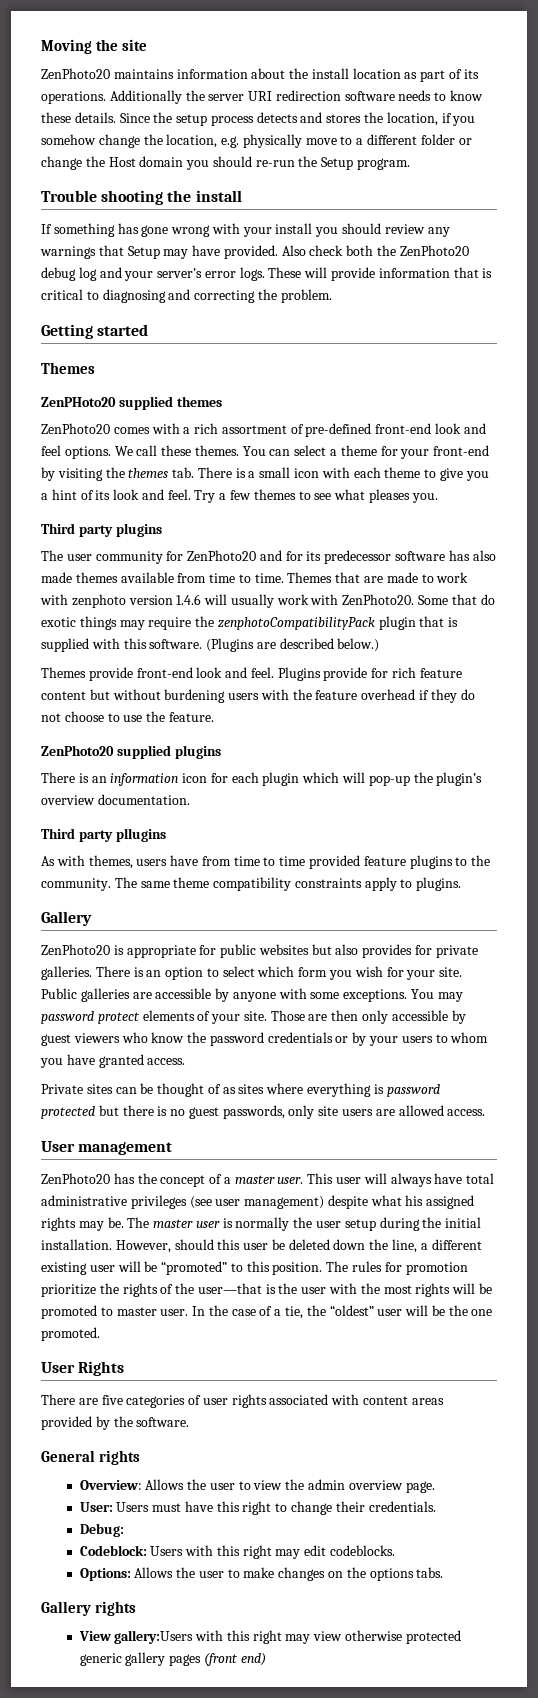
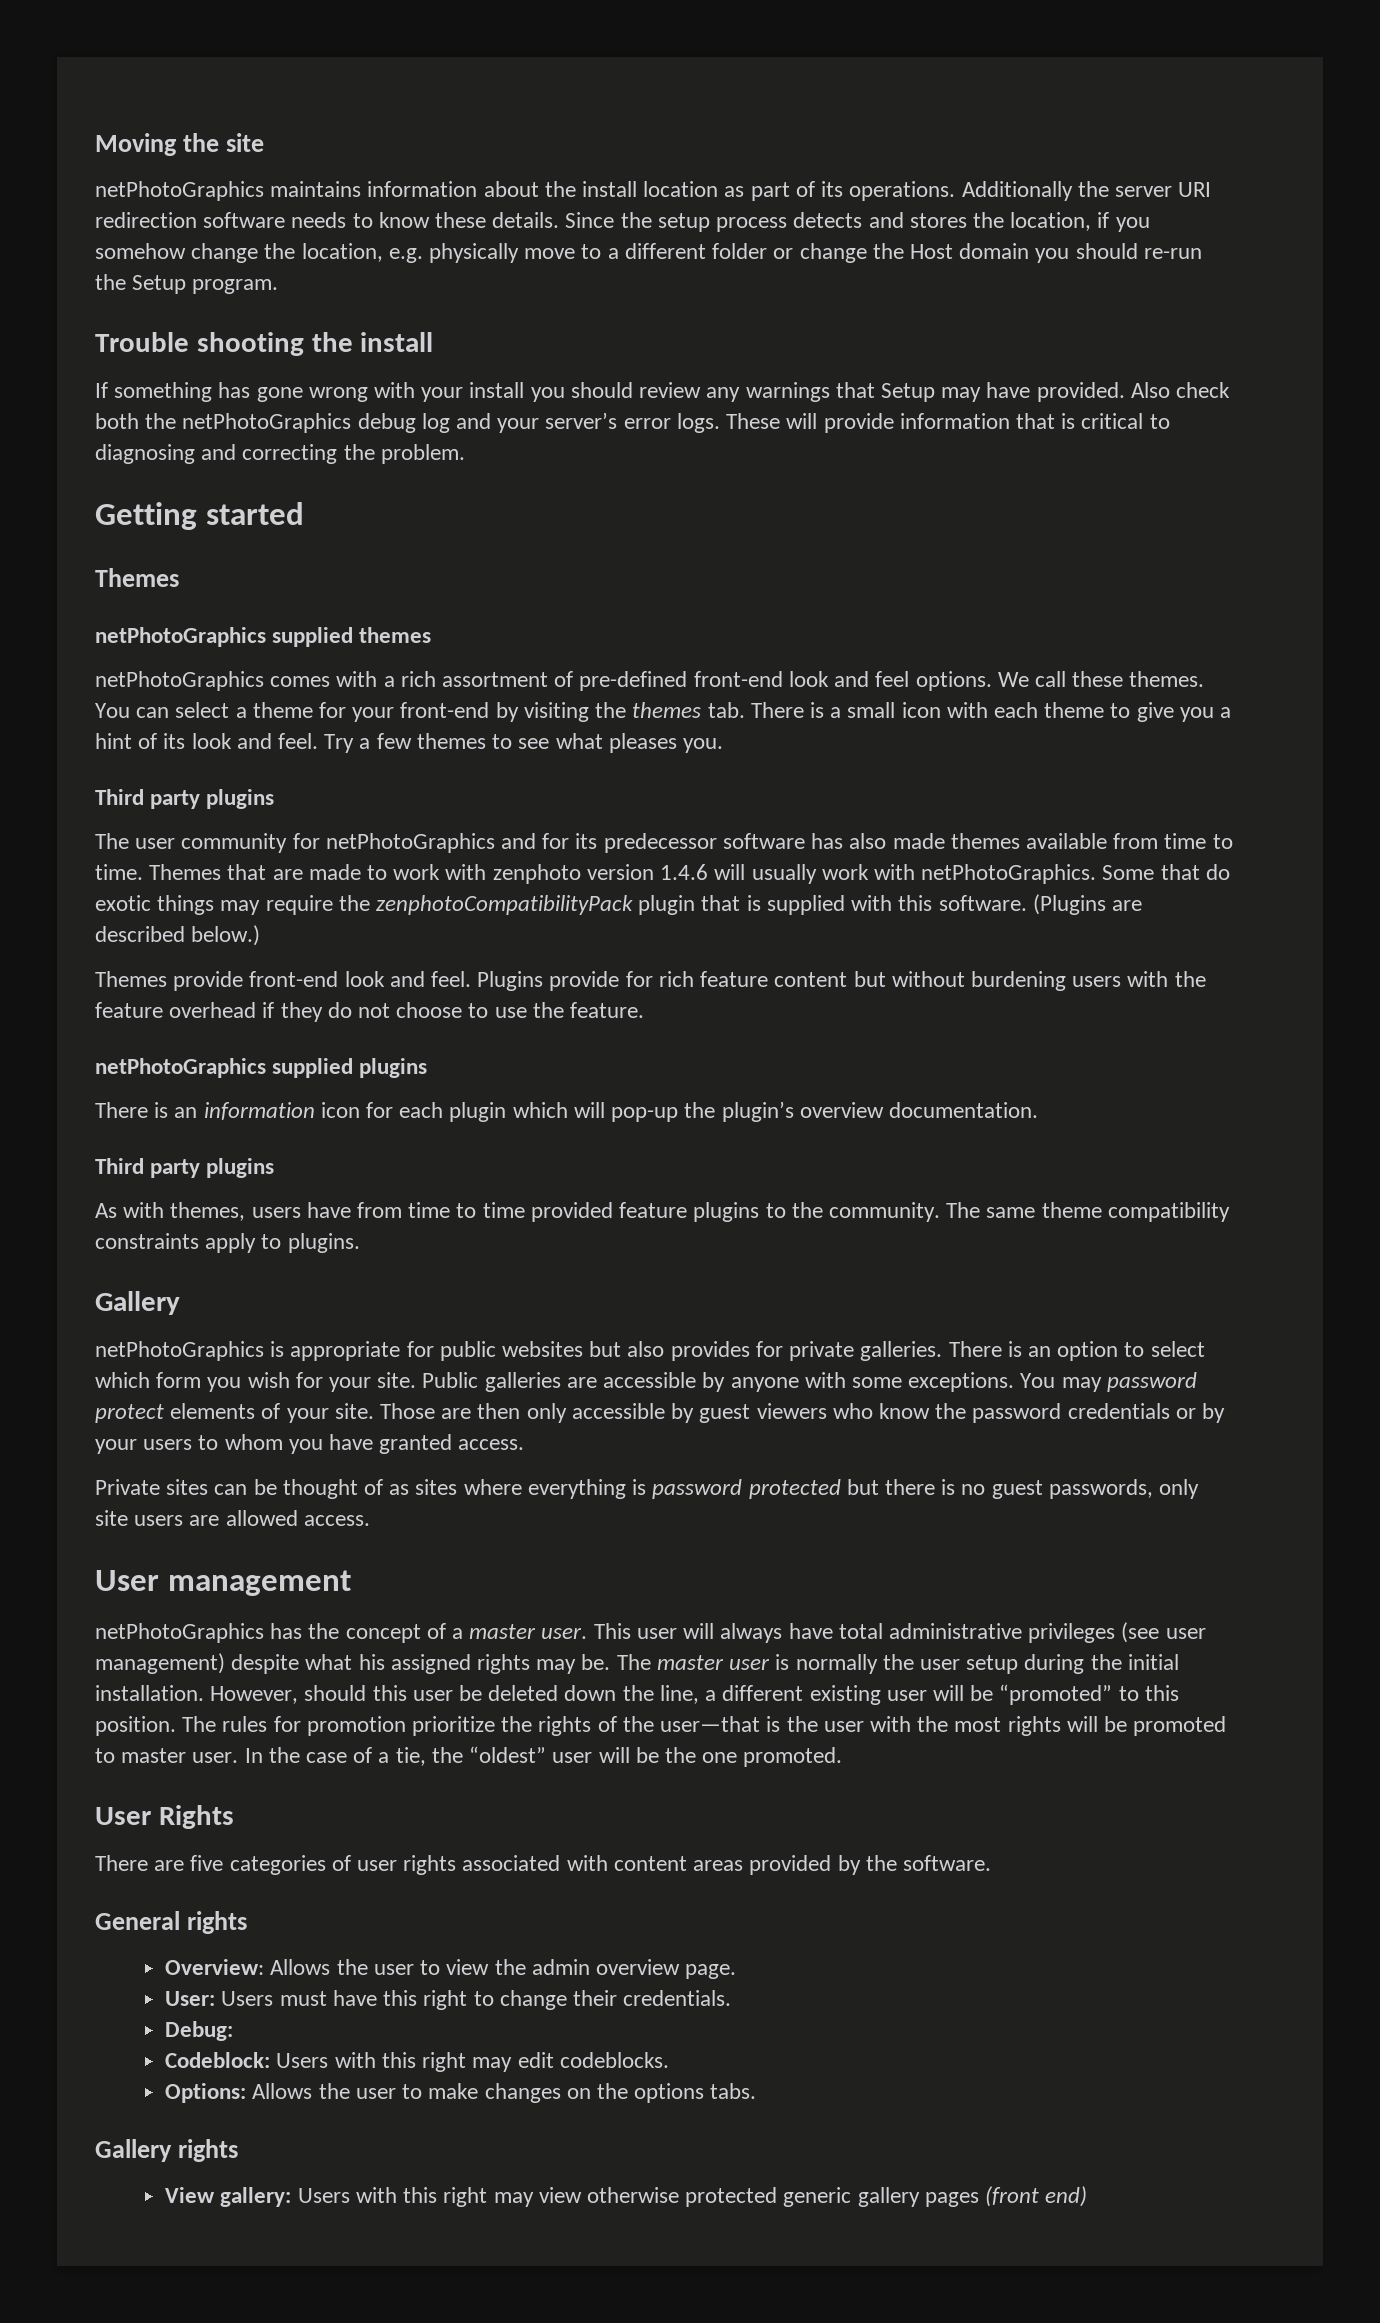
[41,68,110,79] ZenPhoto20 -> [95,181,264,201] netPhotoGraphics
[399,245,469,256] ZenPhoto20 -> [182,413,352,433] netPhotoGraphics
[41,397,116,407] ZenPHoto20 -> [95,627,266,647] netPhotoGraphics
[41,423,110,434] ZenPhoto20 -> [95,671,264,691] netPhotoGraphics
[187,550,257,561] ZenPhoto20 -> [325,833,495,853] netPhotoGraphics
[342,594,415,605] ZenPhoto20. -> [921,864,1097,884] netPhotoGraphics.
[41,745,114,756] ZenPhoto20 -> [95,1058,266,1078] netPhotoGraphics
[115,828,166,842] pllugins -> [206,1158,275,1178] plugins
[41,944,110,955] ZenPhoto20 -> [95,1341,264,1361] netPhotoGraphics
[41,1173,110,1184] ZenPhoto20 -> [95,1623,264,1643] netPhotoGraphics
[114,1630,194,1644] gallery:Users -> [220,2187,350,2207] gallery: Users

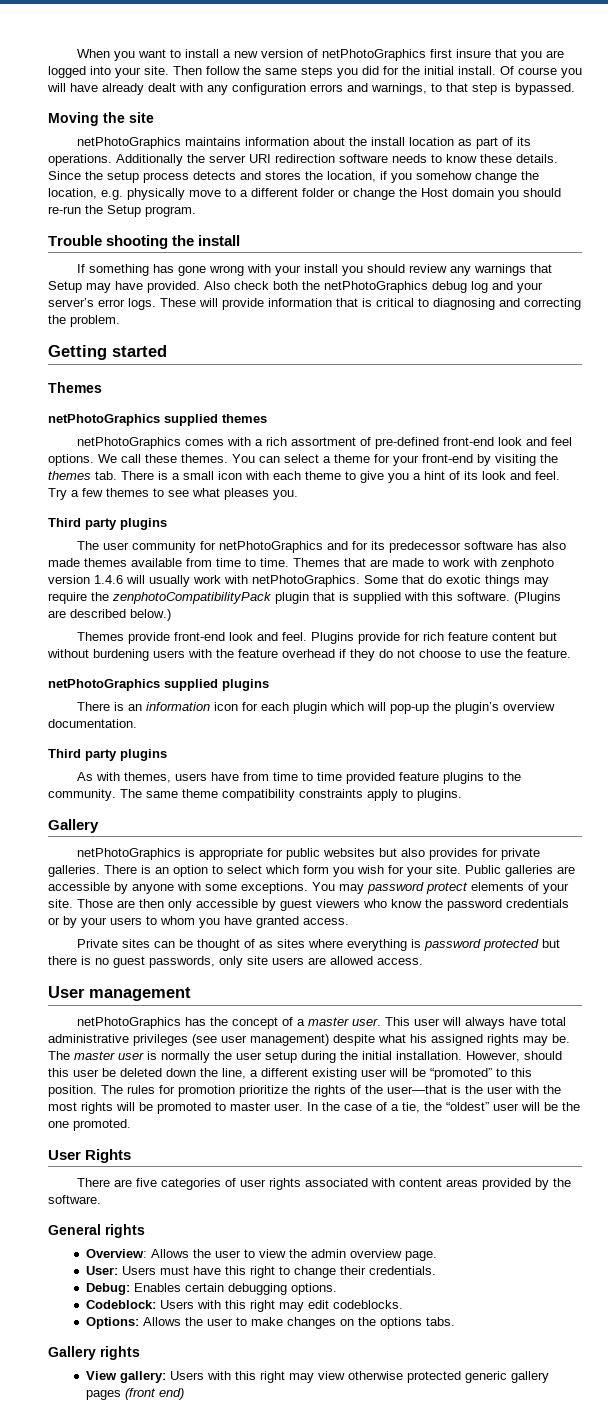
(95, 144) none -> [76,49,564,61] [48,66,582,78] [47,83,575,95] When you want to install a new version of netPhotoGraphics first insure that you are logged into your site. Then follow the same steps you did for the initial install. Of course you will have already dealt with any configuration errors and warnings, to that step is bypassed. //
(234, 2031) none -> [133,1283,337,1295] Enables certain debugging options.

